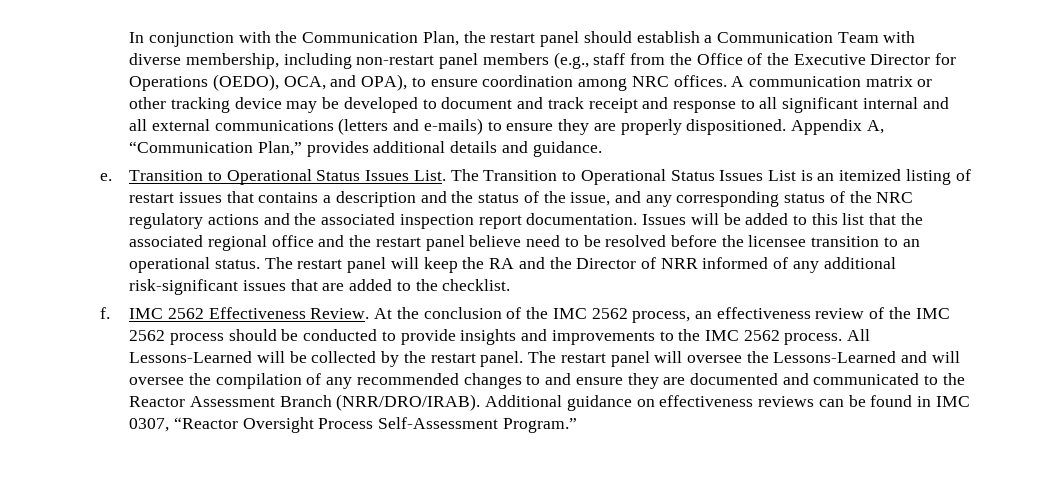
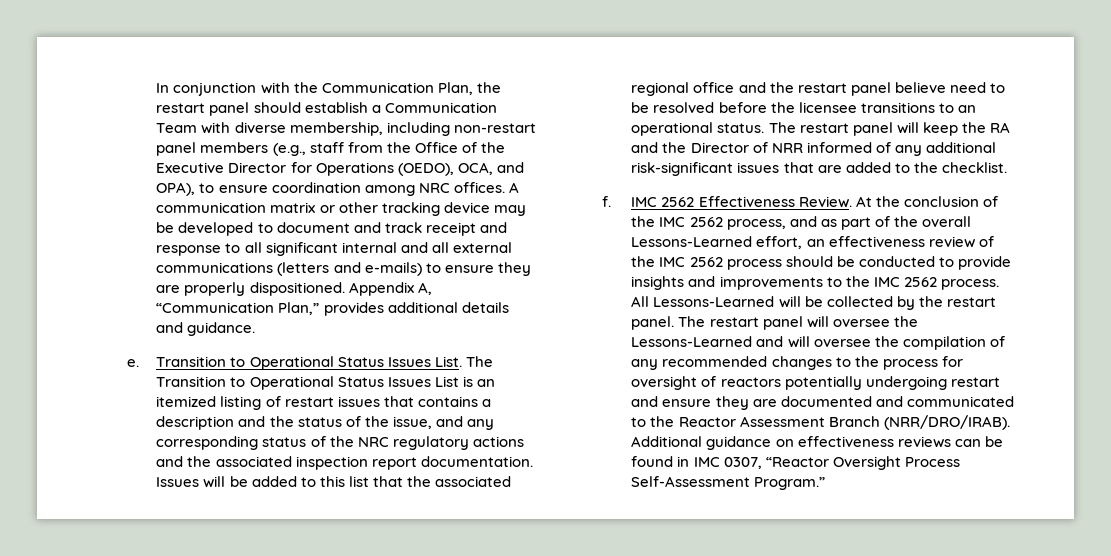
[811,236,880,247] transition -> [860,102,935,113] transitions
(691, 317) none -> [789,216,971,230] [631,236,803,249] and as part of the overall Lessons-Learned effort,
(541, 380) none -> [854,356,963,370] [631,376,1000,390] the process for oversight of reactors potentially undergoing restart

